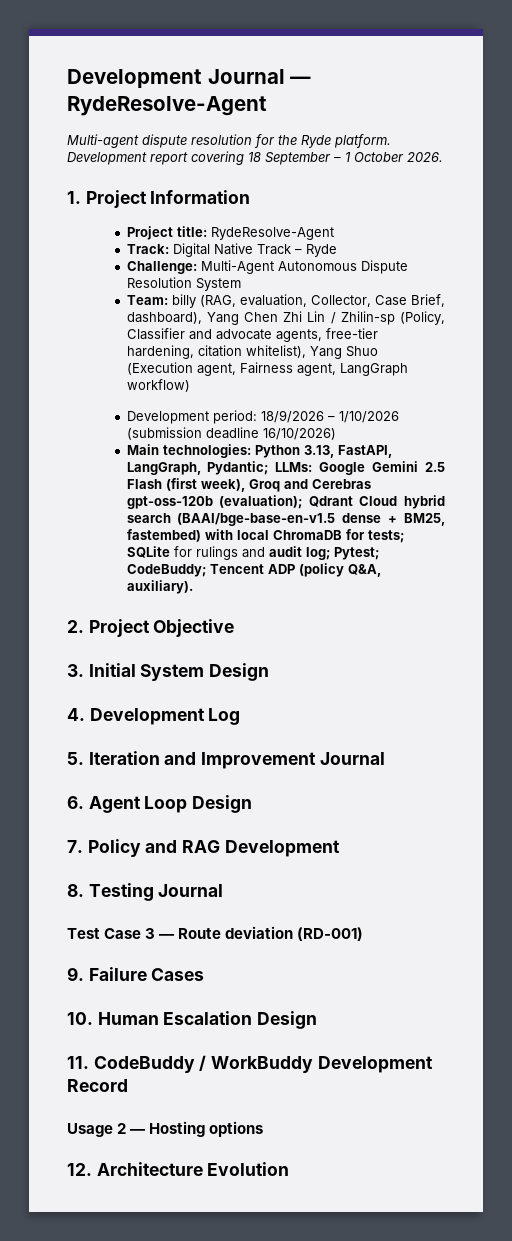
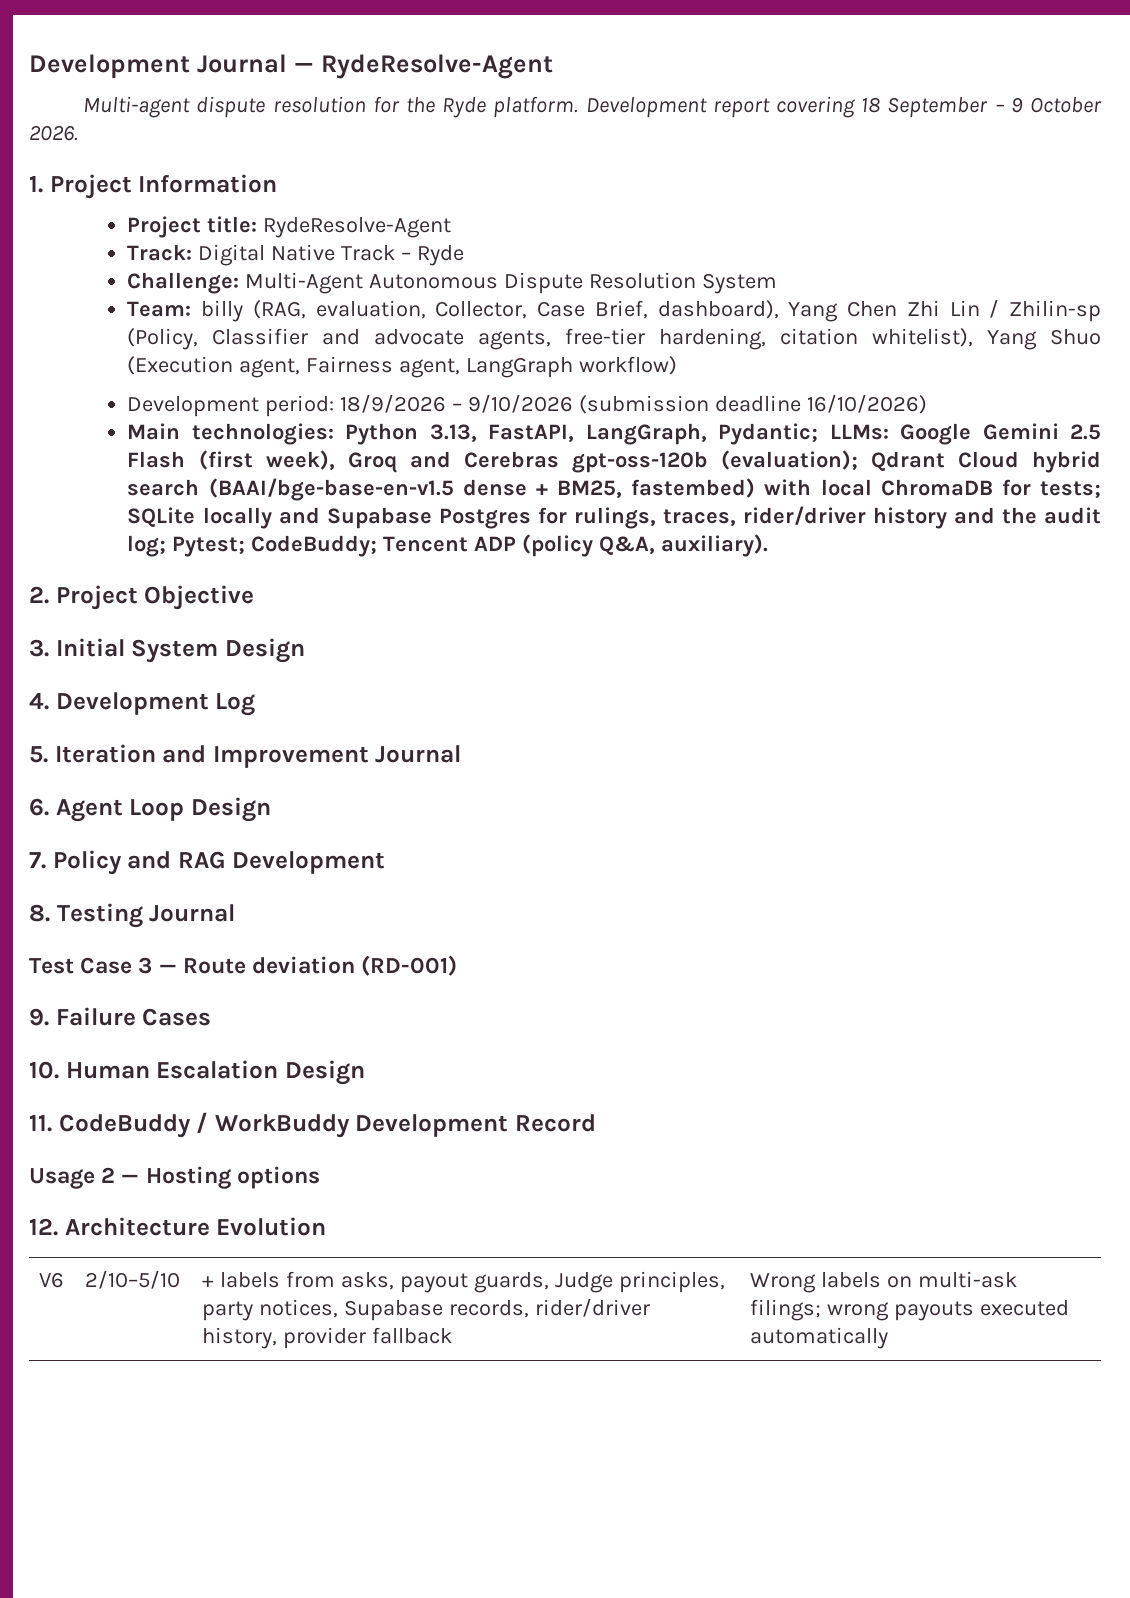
[345,152,351,162] 1 -> [1010,97,1023,113] 9
[338,411,399,423] 1/10/2026 -> [468,394,574,413] 9/10/2026
[173,546,265,560] for rulings and -> [202,506,1037,529] locally and Supabase Postgres for rulings, traces, rider/driver history and the
(290, 1169) none -> [39,1272,65,1288] [85,1270,181,1289] [202,1271,726,1293] [202,1298,651,1321] [202,1327,453,1349] [750,1271,1018,1293] [750,1299,1070,1321] [750,1327,889,1349] // V6 | 2/10–5/10 | + labels from asks, payout guards, Judge principles, party notices, Supabase records, rider/driver history, provider fallback | Wrong labels on multi-ask filings; wrong payouts executed automatically

